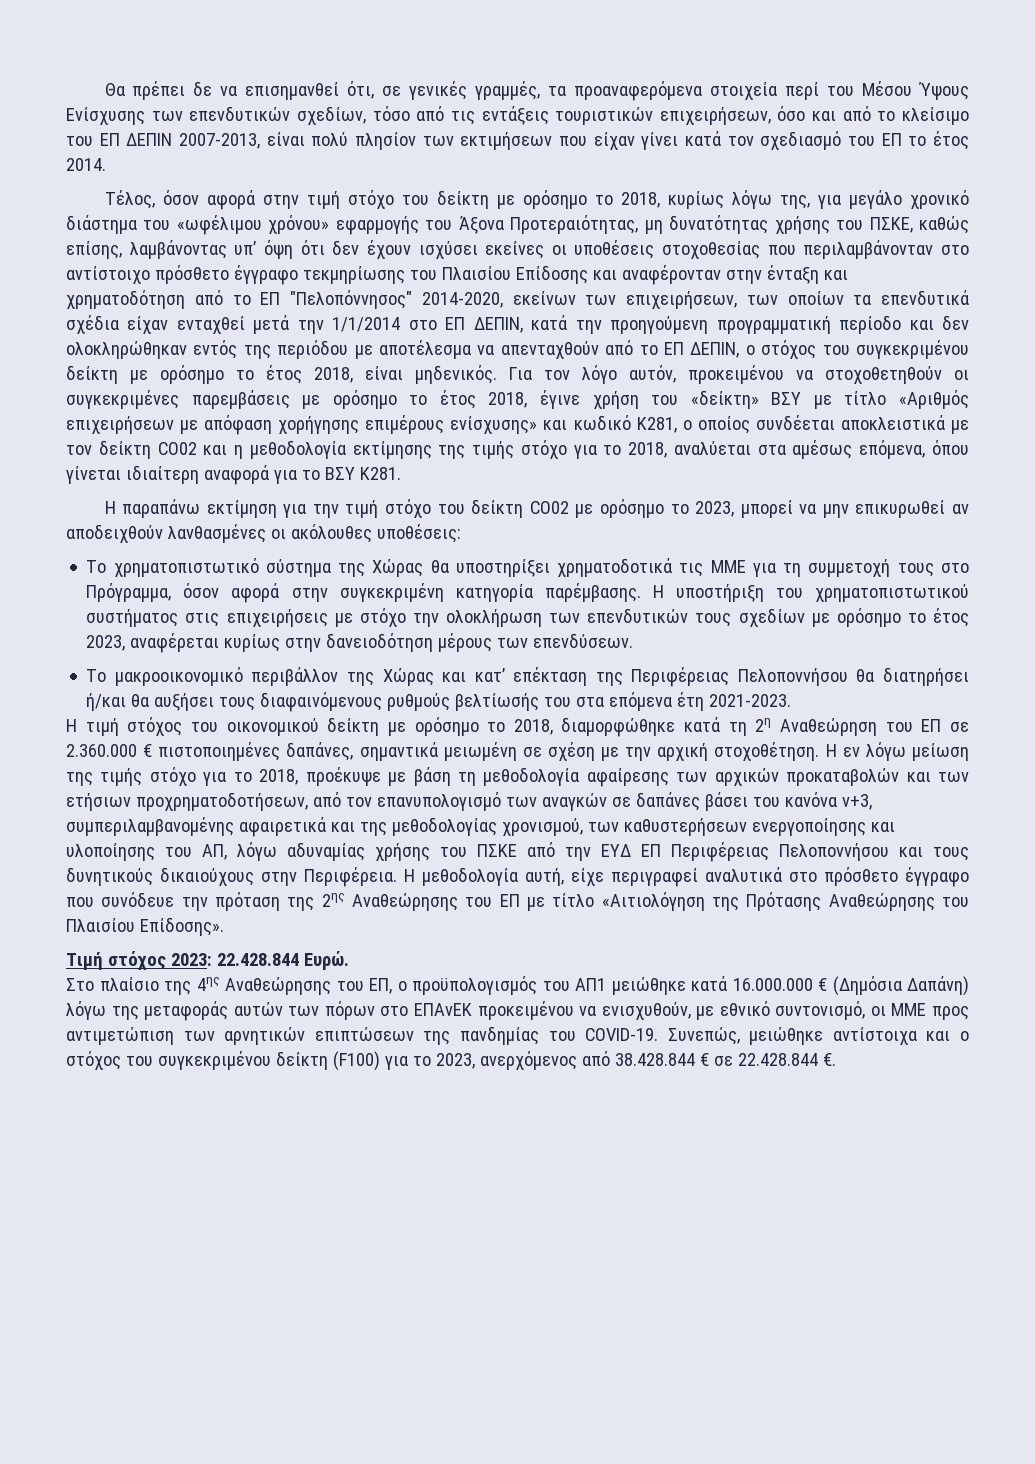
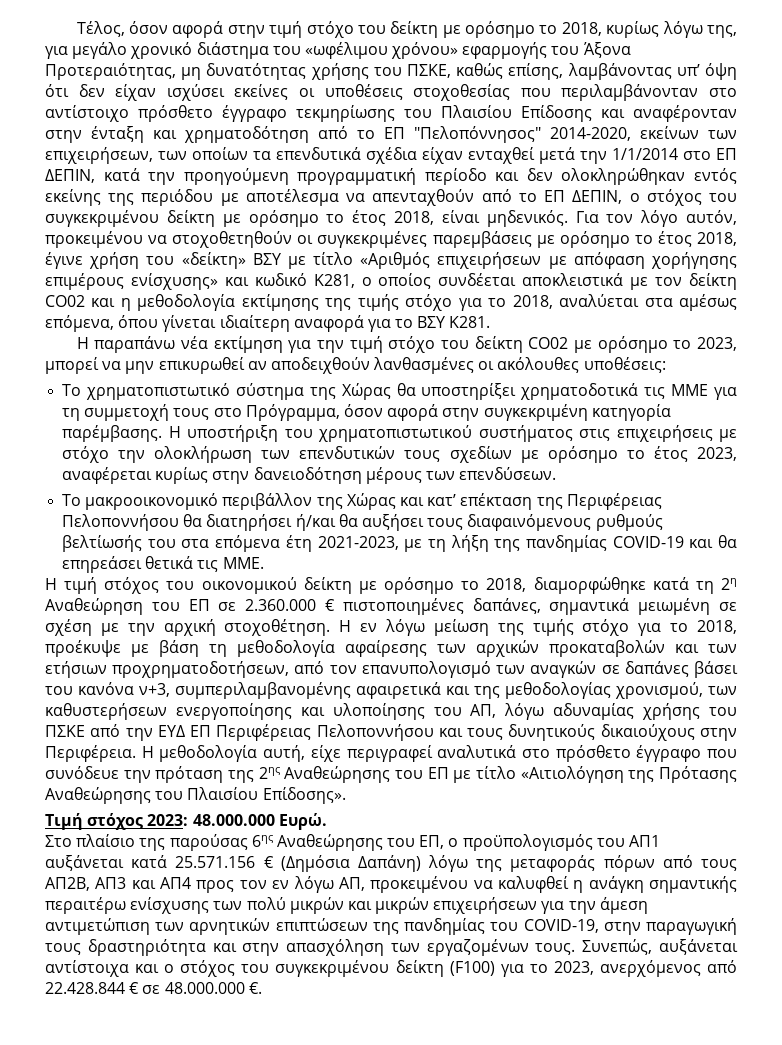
[104,81,970,101] [66,106,969,125] [66,131,969,150] [66,158,106,171] Θα πρέπει δε να επισημανθεί ότι, σε γενικές γραμμές, τα προαναφερόμενα στοιχεία περί του Μέσου Ύψους Ενίσχυσης των επενδυτικών σχεδίων, τόσο από τις εντάξεις τουριστικών επιχειρήσεων, όσο και από το κλείσιμο του ΕΠ ΔΕΠΙΝ 2007-2013, είναι πολύ πλησίον των εκτιμήσεων που είχαν γίνει κατά τον σχεδιασμό του ΕΠ το έτος 2014. // -> (76, 29) none
[366,240,411,259] έχουν -> [115,84,157,101] είχαν
(238, 349) none -> [45,189,101,206] εκείνης
(201, 508) none -> [180,336,208,349] νέα
[709,694,792,707] 2021-2023. -> [317,535,737,552] [62,556,264,573] 2021-2023, με τη λήξη της πανδημίας COVID-19 και θα επηρεάσει θετικά τις ΜΜΕ.
[216,953,299,966] 22.428.844 -> [192,814,275,826] 48.000.000
[196,977,220,991] 4ης -> [169,834,273,851] παρούσας 6ης
[611,976,813,995] μειώθηκε κατά 16.000.000 -> [45,855,256,871] αυξάνεται κατά 25.571.156
[233,1001,969,1020] αυτών των πόρων στο ΕΠΑνΕΚ προκειμένου να ενισχυθούν, με εθνικό συντονισμό, οι ΜΜΕ προς -> [603,855,737,872] [45,876,737,893] [45,897,648,914] πόρων από τους ΑΠ2Β, ΑΠ3 και ΑΠ4 προς τον εν λόγω ΑΠ, προκειμένου να καλυφθεί η ανάγκη σημαντικής περαιτέρω ενίσχυσης των πολύ μικρών και μικρών επιχειρήσεων για την άμεση
[585,1027,824,1045] COVID-19. Συνεπώς, μειώθηκε -> [523,918,737,935] [45,939,738,956] COVID-19, στην παραγωγική τους δραστηριότητα και στην απασχόληση των εργαζομένων τους. Συνεπώς, αυξάνεται
[614,1053,695,1066] 38.428.844 -> [45,982,125,994] 22.428.844
[737,1053,818,1066] 22.428.844 -> [164,982,245,994] 48.000.000

